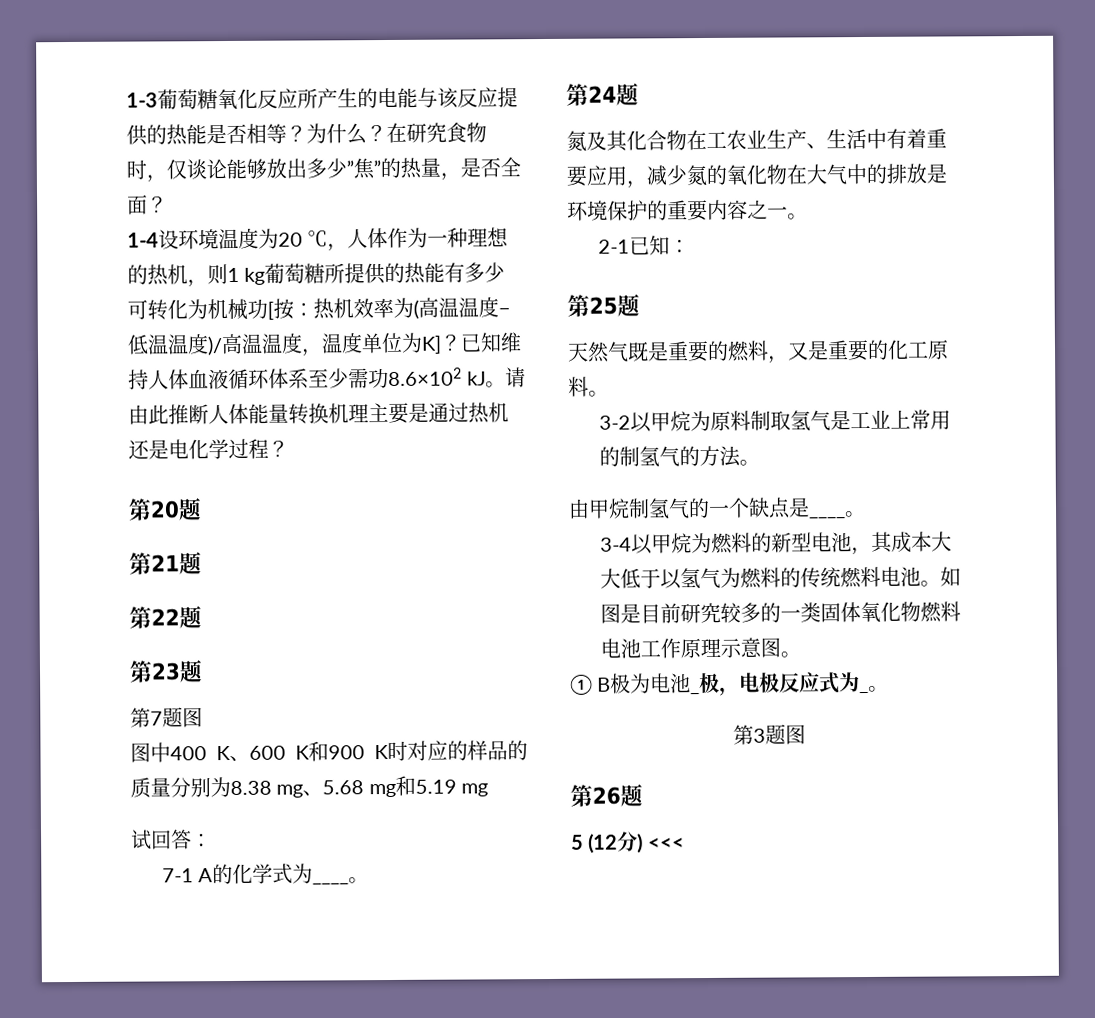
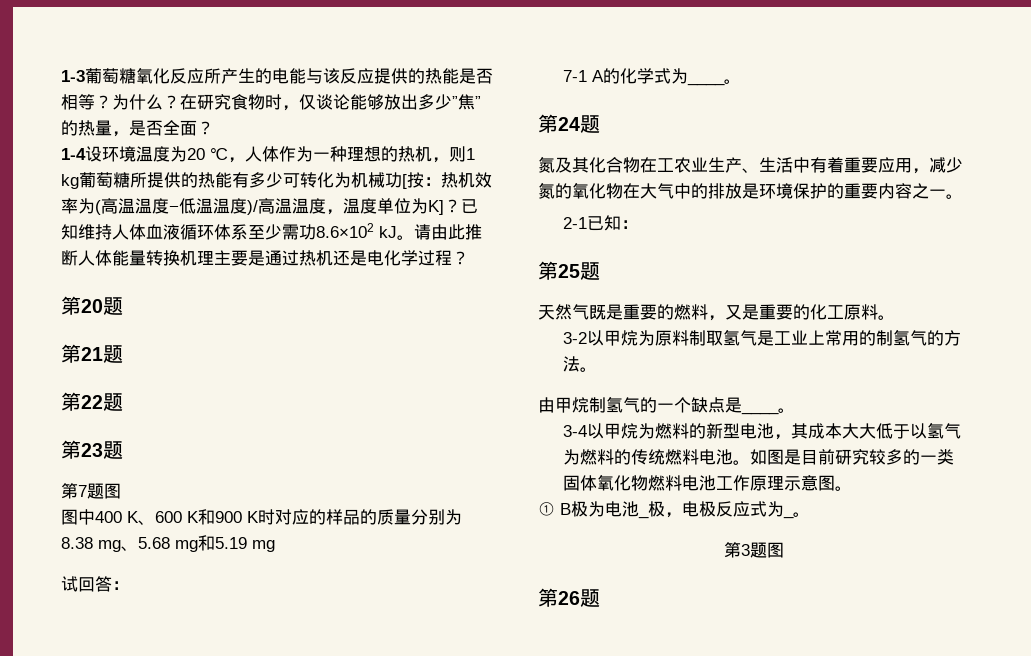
[571,831,685,854] // 5 (12分) <<< -> (600, 598) none

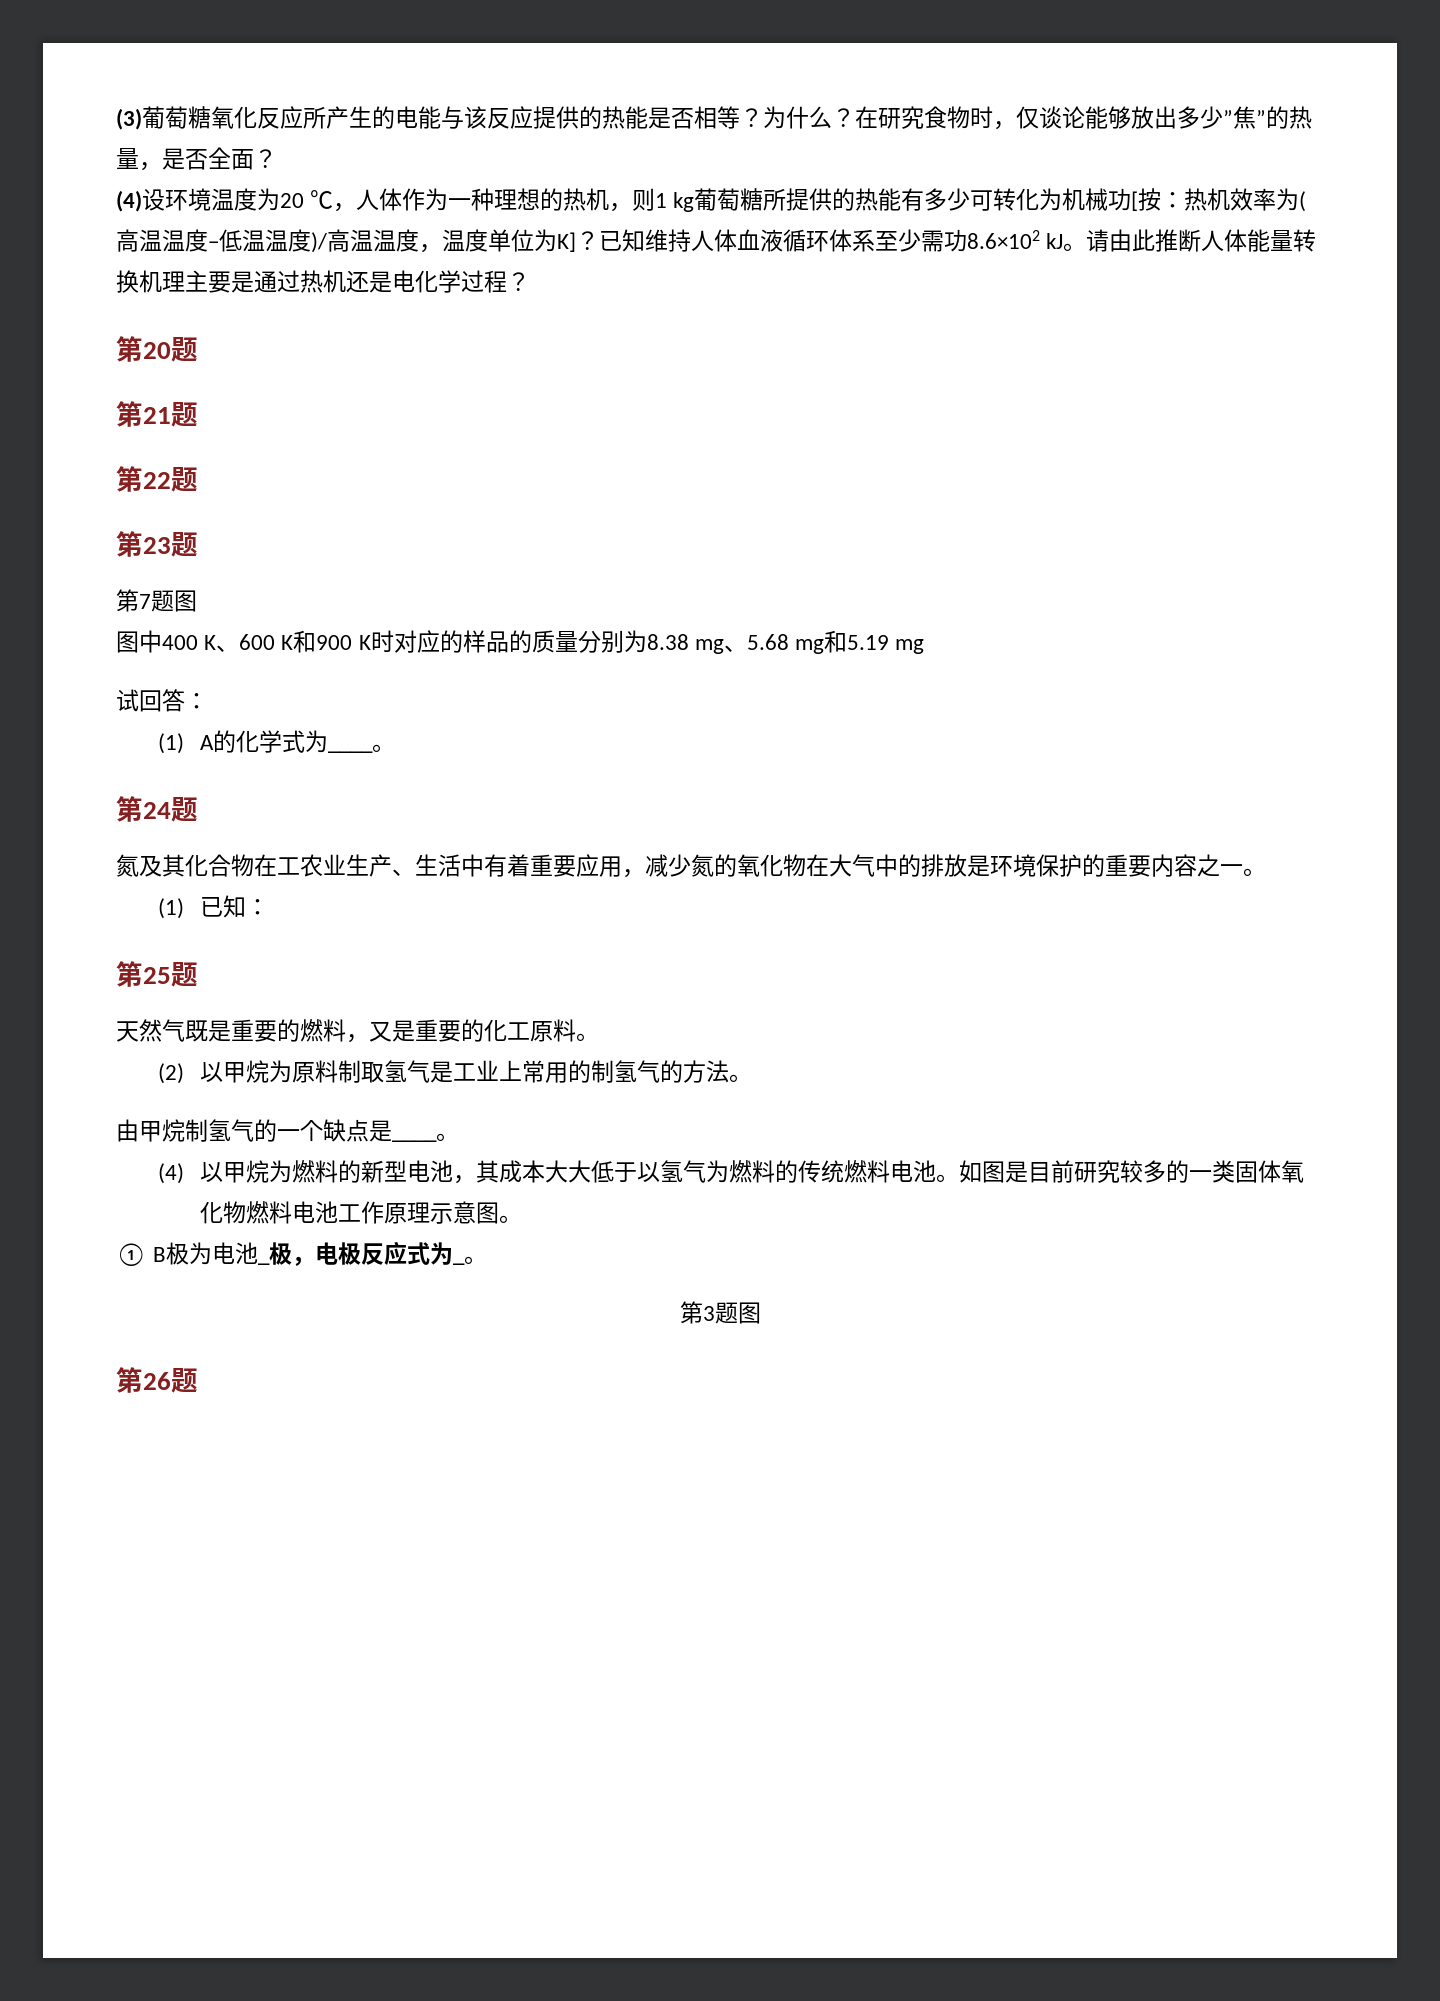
[61,70,85,82] 1-3 -> [116,108,142,130] (3)
[61,148,86,160] 1-4 -> [116,190,142,212] (4)
[563,70,588,82] 7-1 -> [158,733,185,754] (1)
[563,217,588,229] 2-1 -> [158,898,185,919] (1)
[563,332,588,344] 3-2 -> [158,1063,185,1084] (2)
[563,425,588,437] 3-4 -> [158,1163,185,1184] (4)

